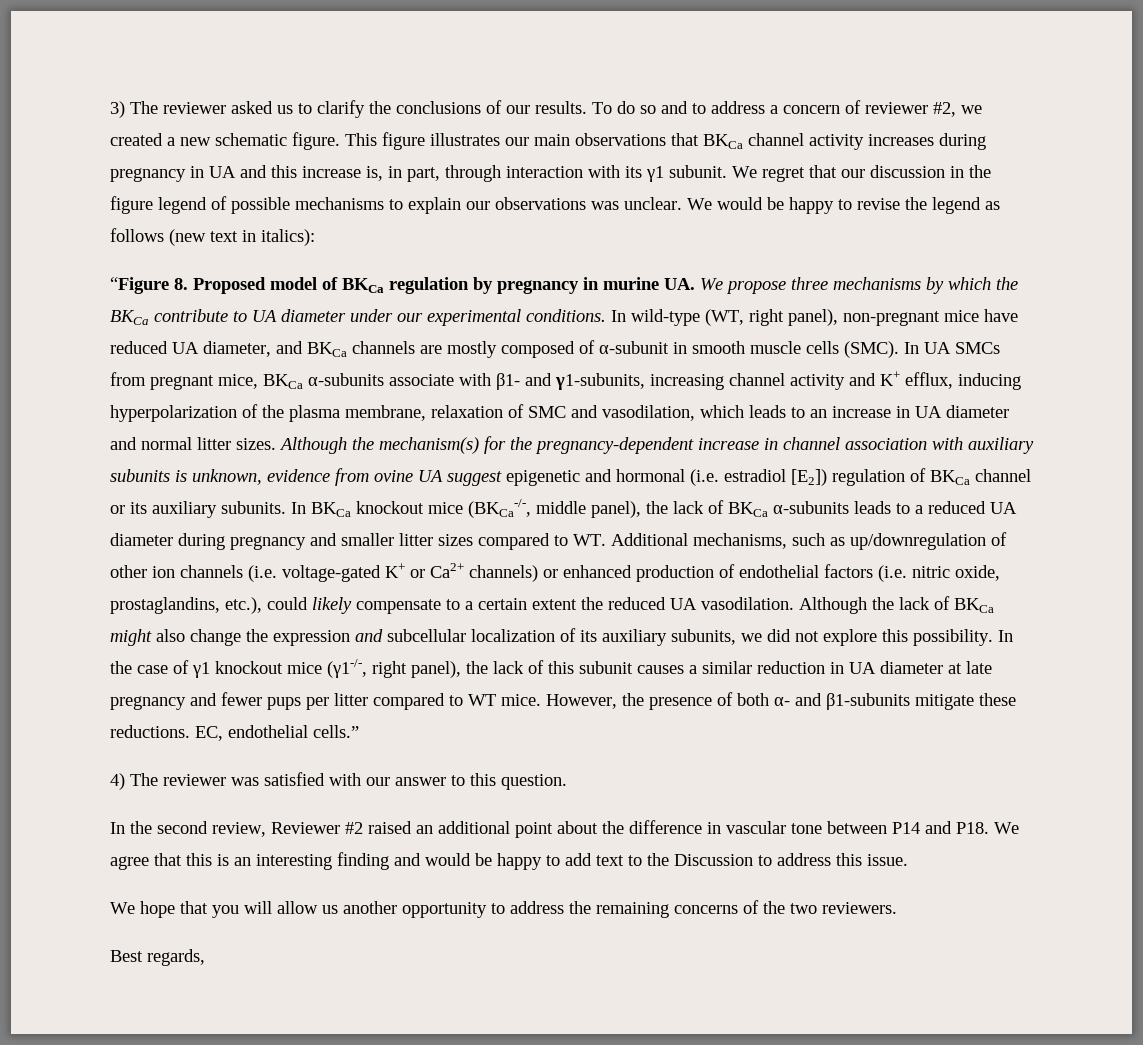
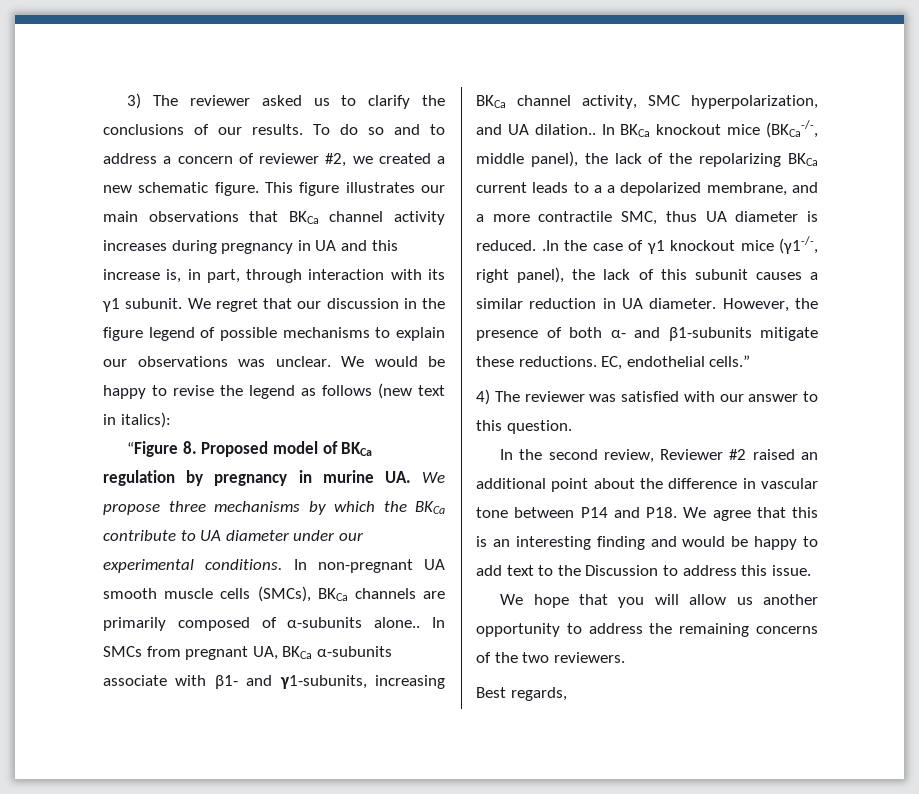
[631,309,1018,326] [110,341,303,357] wild-type (WT, right panel), non-pregnant mice have reduced UA diameter, and -> [317,559,445,573] [103,586,311,602] non-pregnant UA smooth muscle cells (SMCs),
[447,341,497,358] mostly -> [103,617,166,631] primarily
[599,341,951,358] α-subunit in smooth muscle cells (SMC). In UA -> [287,617,446,628] α-subunits alone.. In
[218,374,258,389] mice, -> [252,646,278,660] UA,
[729,371,1021,390] [110,404,1009,422] [110,436,1034,454] [110,468,1031,486] [110,501,286,518] channel activity and K+ efflux, inducing hyperpolarization of the plasma membrane, relaxation of SMC and vasodilation, which leads to an increase in UA diameter and normal litter sizes. Although the mechanism(s) for the pregnancy-dependent increase in channel association with auxiliary subunits is unknown, evidence from ovine UA suggest epigenetic and hormonal (i.e. estradiol [E2]) regulation of BKCa channel or its auxiliary subunits. -> [476,95,818,109] [476,124,596,135] BKCa channel activity, SMC hyperpolarization, and UA dilation..
[728,501,1017,517] [110,532,1007,550] [110,563,1000,582] [110,596,994,614] [110,628,1013,646] BKCa α-subunits leads to a reduced UA diameter during pregnancy and smaller litter sizes compared to WT. Additional mechanisms, such as up/downregulation of other ion channels (i.e. voltage-gated K+ or Ca2+ channels) or enhanced production of endothelial factors (i.e. nitric oxide, prostaglandins, etc.), could likely compensate to a certain extent the reduced UA vasodilation. Although the lack of BKCa might also change the expression and subcellular localization of its auxiliary subunits, we did not explore this possibility. In -> [669,153,818,167] [476,182,818,196] [476,211,818,225] [476,240,559,251] the repolarizing BKCa current leads to a a depolarized membrane, and a more contractile SMC, thus UA diameter is reduced. .In
[880,661,992,674] [110,692,541,710] diameter at late pregnancy and fewer pups per litter compared to WT mice. -> [649,298,717,309] diameter.

